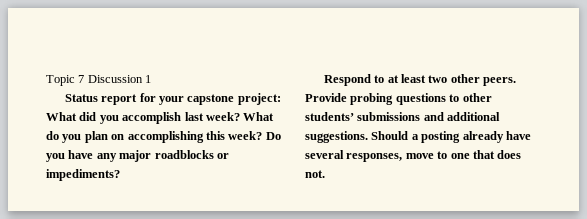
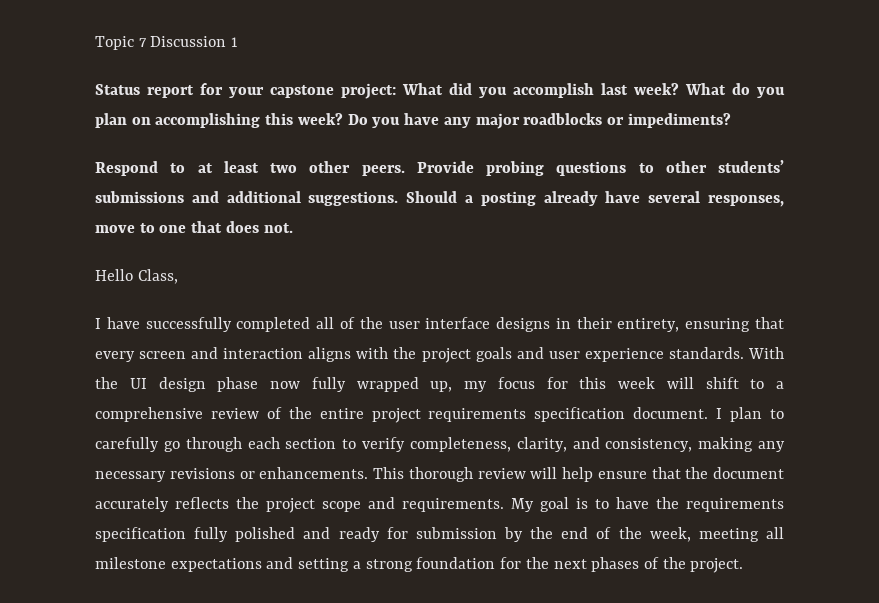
(325, 174) none -> [95,269,178,284] [95,317,785,332] [95,347,785,363] [95,377,784,392] [95,407,784,423] [95,437,785,452] [95,467,784,482] [95,497,784,513] [95,527,784,542] [95,557,744,573] // Hello Class, // I have successfully completed all of the user interface designs in their entirety, ensuring that every screen and interaction aligns with the project goals and user experience standards. With the UI design phase now fully wrapped up, my focus for this week will shift to a comprehensive review of the entire project requirements specification document. I plan to carefully go through each section to verify completeness, clarity, and consistency, making any necessary revisions or enhancements. This thorough review will help ensure that the document accurately reflects the project scope and requirements. My goal is to have the requirements specification fully polished and ready for submission by the end of the week, meeting all milestone expectations and setting a strong foundation for the next phases of the project.

